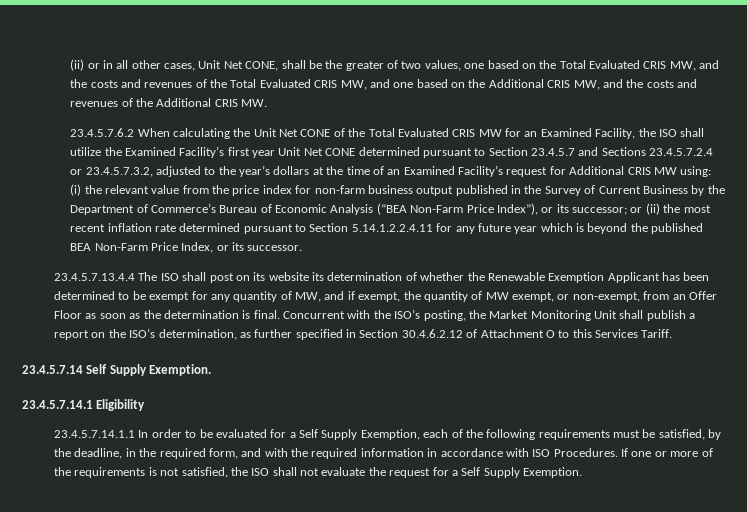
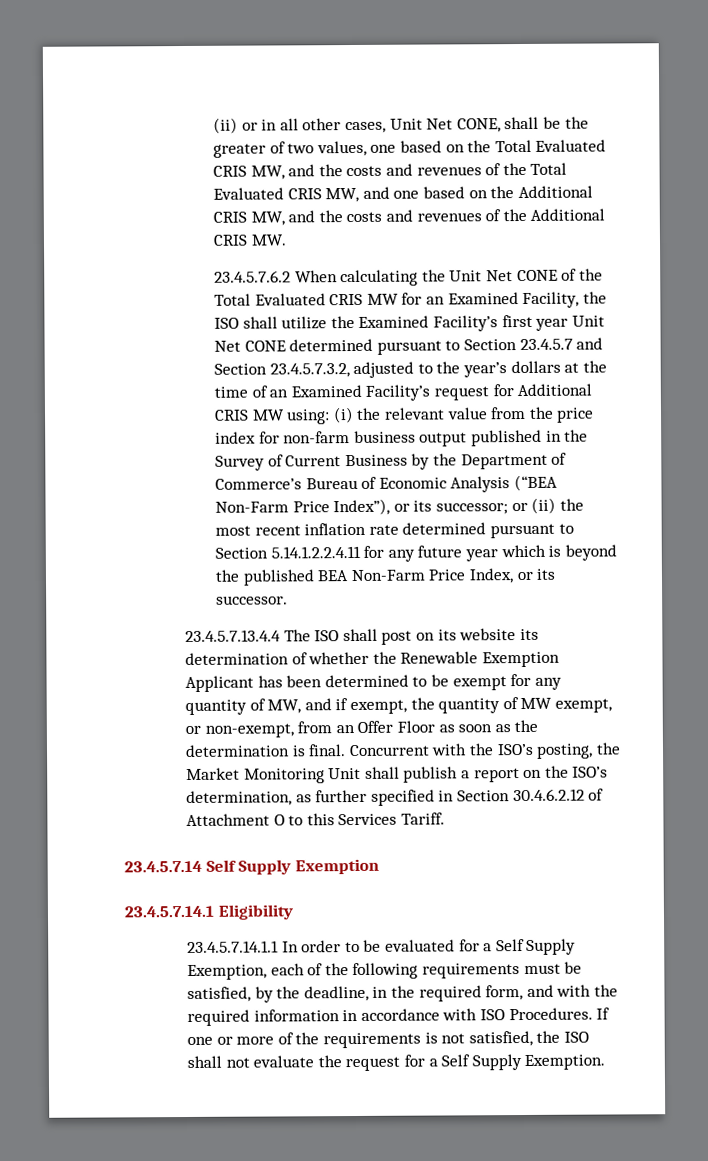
[601,147,714,156] [70,169,83,175] Sections 23.4.5.7.2.4 or -> [214,363,268,375] Section
[149,364,212,376] Exemption. -> [294,858,379,875] Exemption

